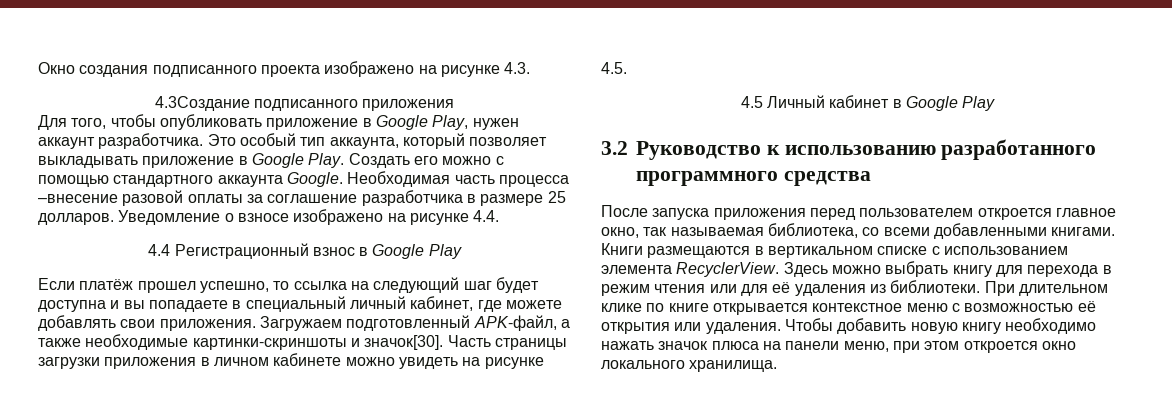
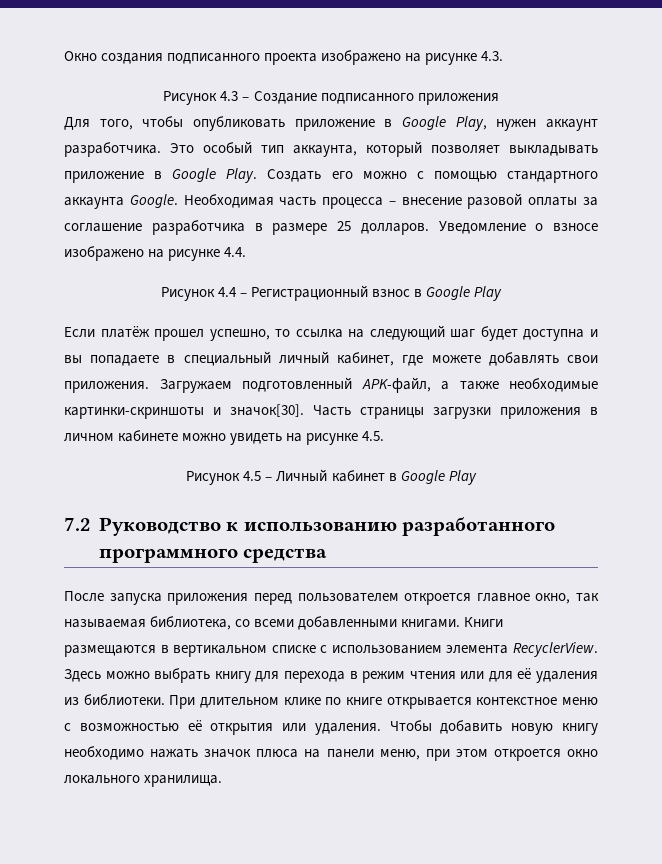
[154,96,250,111] 4.3Создание -> [163,91,317,105] Рисунок 4.3 – Создание
[38,194,118,203] –внесение -> [388,197,462,205] – внесение
[148,244,171,256] 4.4 -> [160,287,247,301] Рисунок 4.4 –
[740,96,763,108] 4.5 -> [186,471,273,485] Рисунок 4.5 –
[601,141,628,155] 3.2 -> [64,517,91,531] 7.2

